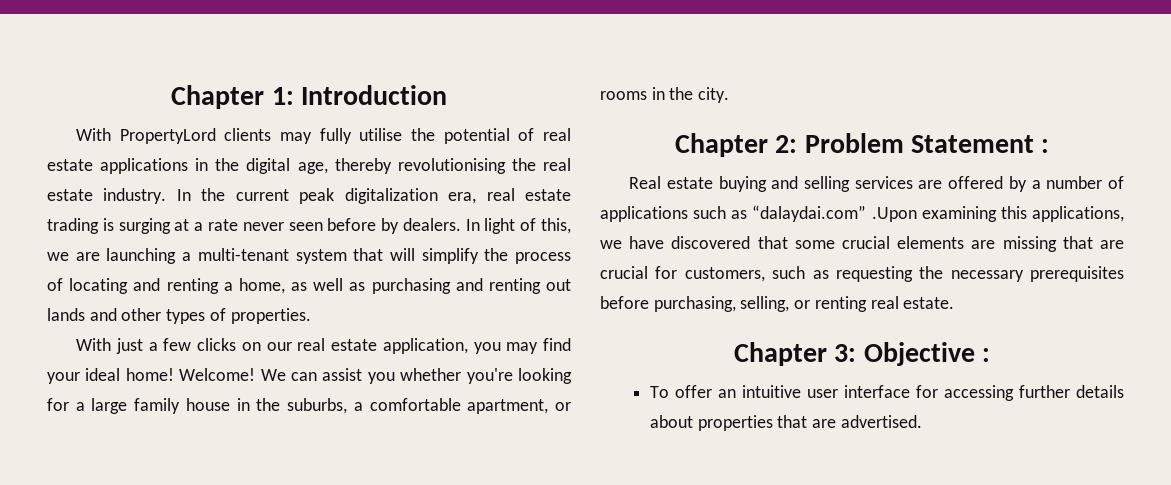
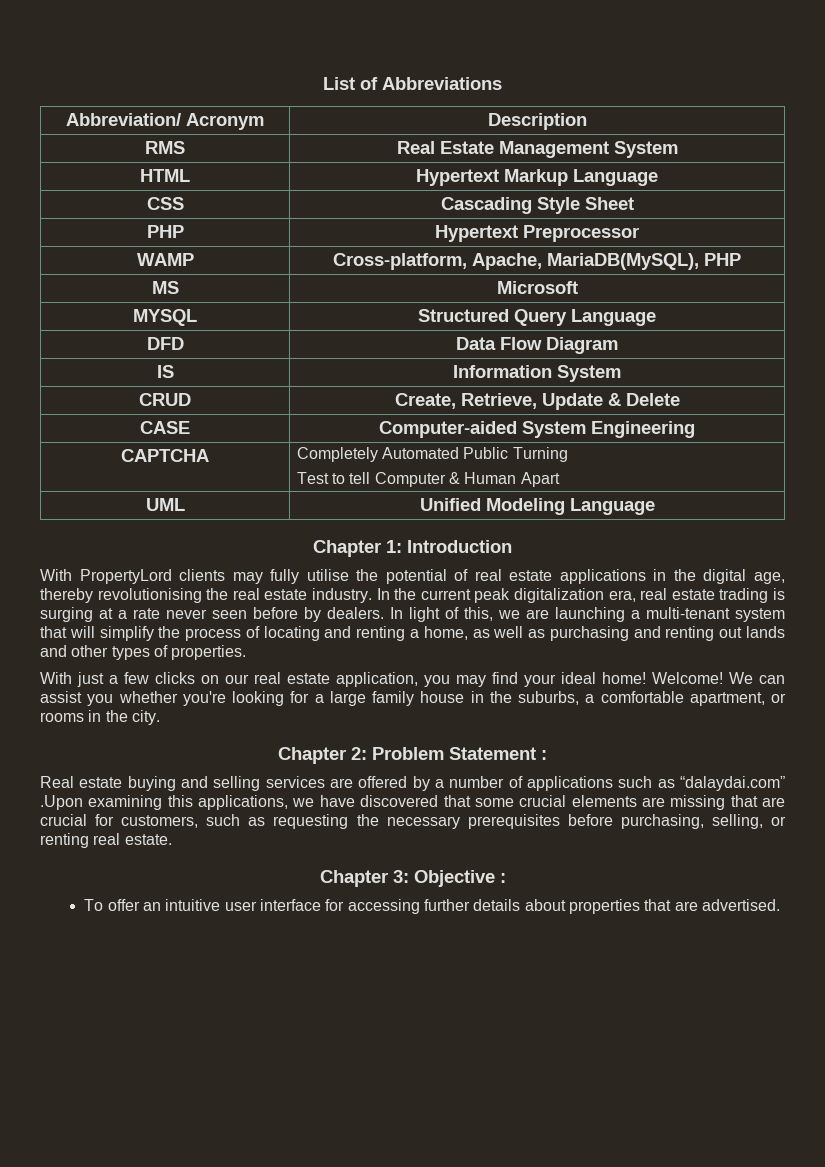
(171, 97) none -> [323,77,502,90] [66,113,264,130] [487,113,587,130] [145,141,185,154] [396,141,678,158] [140,169,190,182] [416,169,658,186] [146,197,184,210] [440,197,634,214] [146,225,184,238] [435,225,639,242] [136,253,194,266] [333,253,741,270] [151,281,179,294] [496,281,578,294] [133,309,197,326] [418,309,656,326] [146,337,184,350] [456,337,618,354] [156,365,174,378] [453,365,621,382] [139,393,191,406] [394,393,680,410] [140,421,190,434] [379,421,695,438] [121,449,209,462] [296,447,568,462] [296,472,560,487] [145,498,185,511] [419,498,655,515] List of Abbreviations // Abbreviation/ Acronym | Description // RMS | Real Estate Management System // HTML | Hypertext Markup Language // CSS | Cascading Style Sheet // PHP | Hypertext Preprocessor // WAMP | Cross-platform, Apache, MariaDB(MySQL), PHP // MS | Microsoft // MYSQL | Structured Query Language // DFD | Data Flow Diagram // IS | Information System // CRUD | Create, Retrieve, Update & Delete // CASE | Computer-aided System Engineering // CAPTCHA | Completely Automated Public Turning // Test to tell Computer & Human Apart // UML | Unified Modeling Language //

